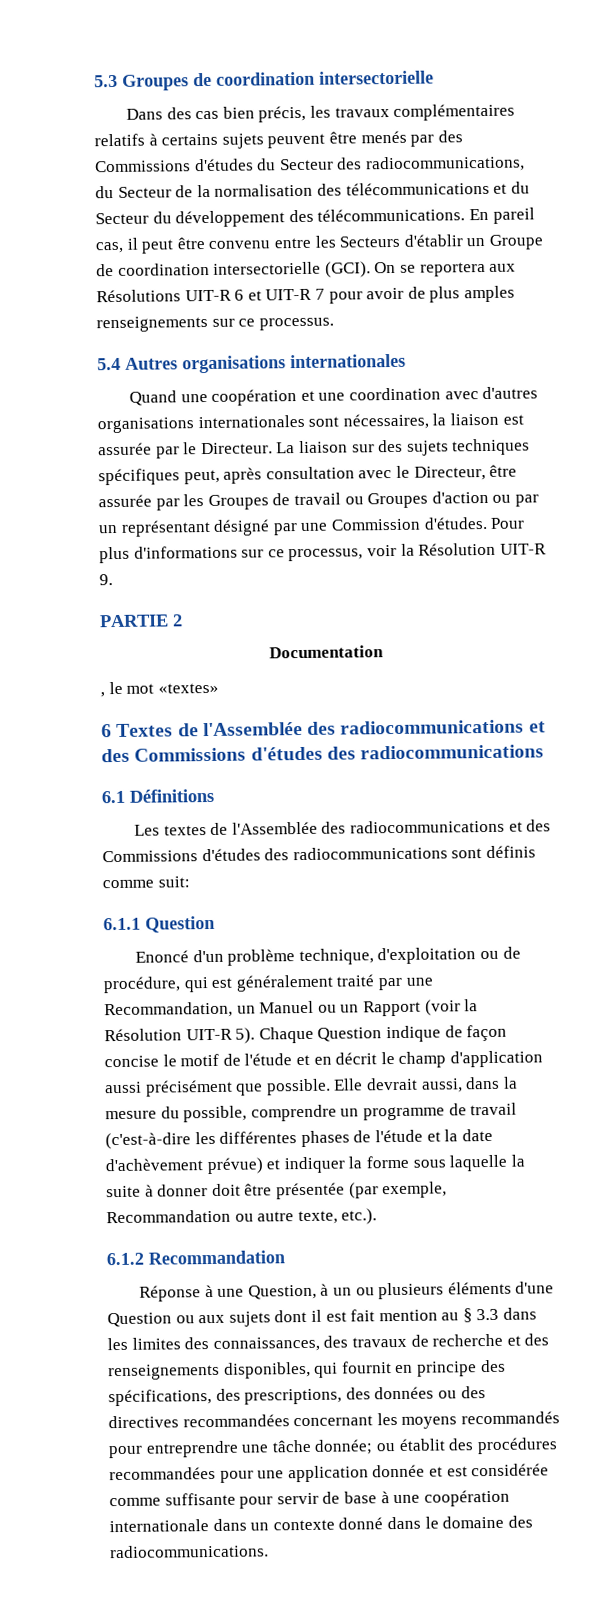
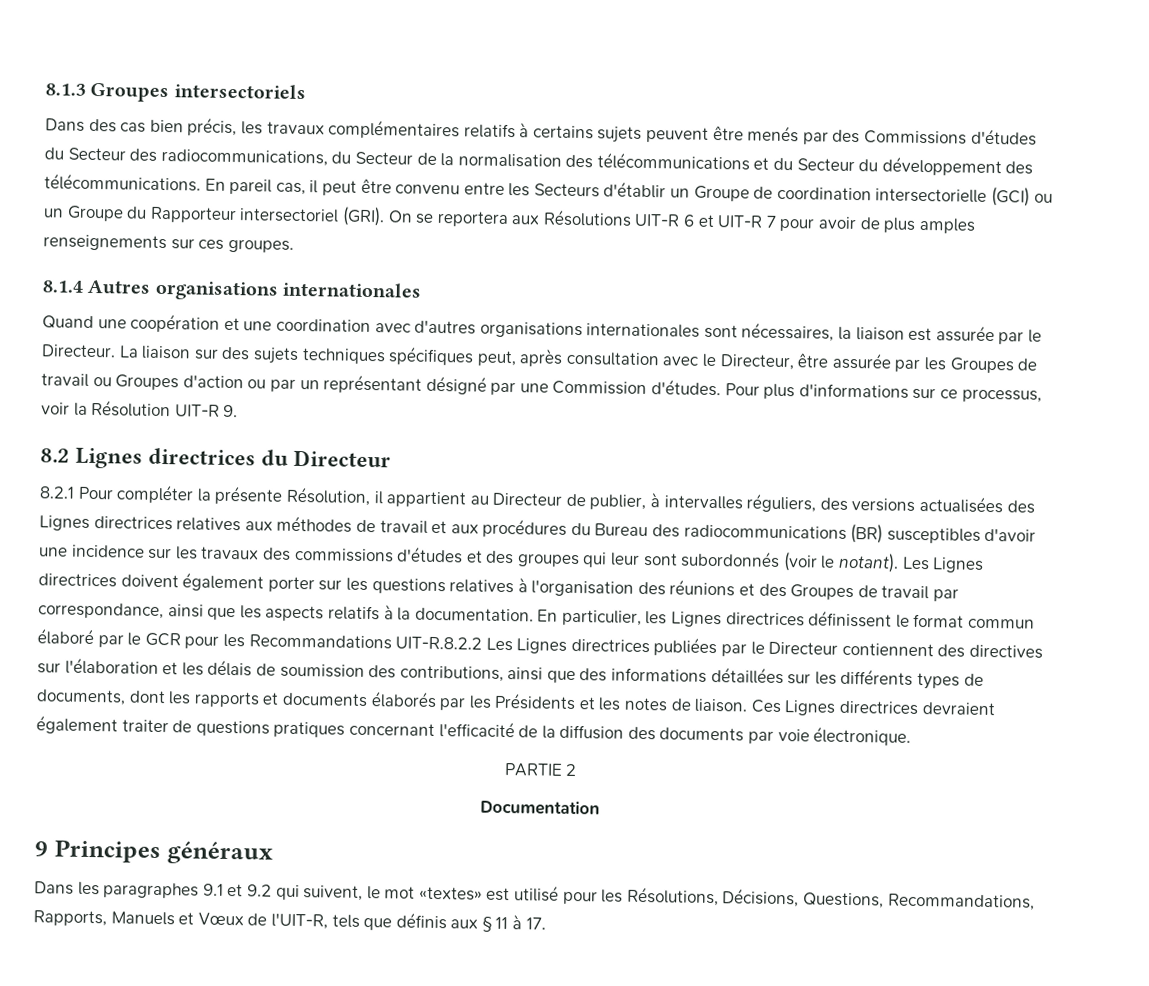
[94,70,434,91] 5.3 Groupes de coordination intersectorielle -> [45,82,306,103] 8.1.3 Groupes intersectoriels
[324,261,371,278] (GCI). -> [991,187,1053,207] [43,205,385,227] (GCI) ou un Groupe du Rapporteur intersectoriel (GRI).
[238,317,334,331] [97,357,121,371] ce processus. // 5.4 -> [198,238,294,253] [42,280,84,293] ces groupes. // 8.1.4
[99,614,183,628] [269,645,384,659] [100,681,219,698] [101,719,546,738] [101,744,545,763] [101,788,214,804] [134,819,552,836] [102,845,536,863] [102,876,190,889] [103,915,215,933] [135,946,521,966] [103,974,433,994] [104,999,479,1019] [104,1024,508,1044] [104,1050,543,1068] [104,1076,518,1097] [105,1102,518,1123] [105,1128,493,1150] [105,1154,525,1175] [106,1181,448,1200] [106,1208,378,1225] [106,1250,285,1266] [139,1281,555,1302] [107,1307,538,1328] [107,1333,550,1352] [108,1359,506,1381] [108,1386,486,1407] [108,1411,560,1429] [108,1437,558,1459] [109,1463,550,1483] [109,1489,510,1509] [109,1515,533,1533] [110,1544,269,1559] PARTIE 2 // Documentation // , le mot «textes» // 6 Textes de l'Assemblée des radiocommunications et des Commissions d'études des radiocommunications // 6.1 Définitions // Les textes de l'Assemblée des radiocommunications et des Commissions d'études des radiocommunications sont définis comme suit: // 6.1.1 Question // Enoncé d'un problème technique, d'exploitation ou de procédure, qui est généralement traité par une Recommandation, un Manuel ou un Rapport (voir la Résolution UIT-R 5). Chaque Question indique de façon concise le motif de l'étude et en décrit le champ d'application aussi précisément que possible. Elle devrait aussi, dans la mesure du possible, comprendre un programme de travail (c'est-à-dire les différentes phases de l'étude et la date d'achèvement prévue) et indiquer la forme sous laquelle la suite à donner doit être présentée (par exemple, Recommandation ou autre texte, etc.). // 6.1.2 Recommandation // Réponse à une Question, à un ou plusieurs éléments d'une Question ou aux sujets dont il est fait mention au § 3.3 dans les limites des connaissances, des travaux de recherche et des renseignements disponibles, qui fournit en principe des spécifications, des prescriptions, des données ou des directives recommandées concernant les moyens recommandés pour entreprendre une tâche donnée; ou établit des procédures recommandées pour une application donnée et est considérée comme suffisante pour servir de base à une coopération internationale dans un contexte donné dans le domaine des radiocommunications. -> [40,447,392,469] [39,484,1035,514] [39,515,1037,544] [39,544,985,573] [38,572,960,602] [38,602,1036,629] [37,628,1044,659] [37,657,984,690] [36,689,996,716] [36,715,912,746] [503,763,578,777] [480,799,600,816] [34,839,273,865] [34,881,1035,911] [33,910,546,932] 8.2 Lignes directrices du Directeur // 8.2.1 Pour compléter la présente Résolution, il appartient au Directeur de publier, à intervalles réguliers, des versions actualisées des Lignes directrices relatives aux méthodes de travail et aux procédures du Bureau des radiocommunications (BR) susceptibles d'avoir une incidence sur les travaux des commissions d'études et des groupes qui leur sont subordonnés (voir le notant). Les Lignes directrices doivent également porter sur les questions relatives à l'organisation des réunions et des Groupes de travail par correspondance, ainsi que les aspects relatifs à la documentation. En particulier, les Lignes directrices définissent le format commun élaboré par le GCR pour les Recommandations UIT-R.8.2.2 Les Lignes directrices publiées par le Directeur contiennent des directives sur l'élaboration et les délais de soumission des contributions, ainsi que des informations détaillées sur les différents types de documents, dont les rapports et documents élaborés par les Présidents et les notes de liaison. Ces Lignes directrices devraient également traiter de questions pratiques concernant l'efficacité de la diffusion des documents par voie électronique. // PARTIE 2 // Documentation // 9 Principes généraux // Dans les paragraphes 9.1 et 9.2 qui suivent, le mot «textes» est utilisé pour les Résolutions, Décisions, Questions, Recommandations, Rapports, Manuels et Vœux de l'UIT-R, tels que définis aux § 11 à 17.

